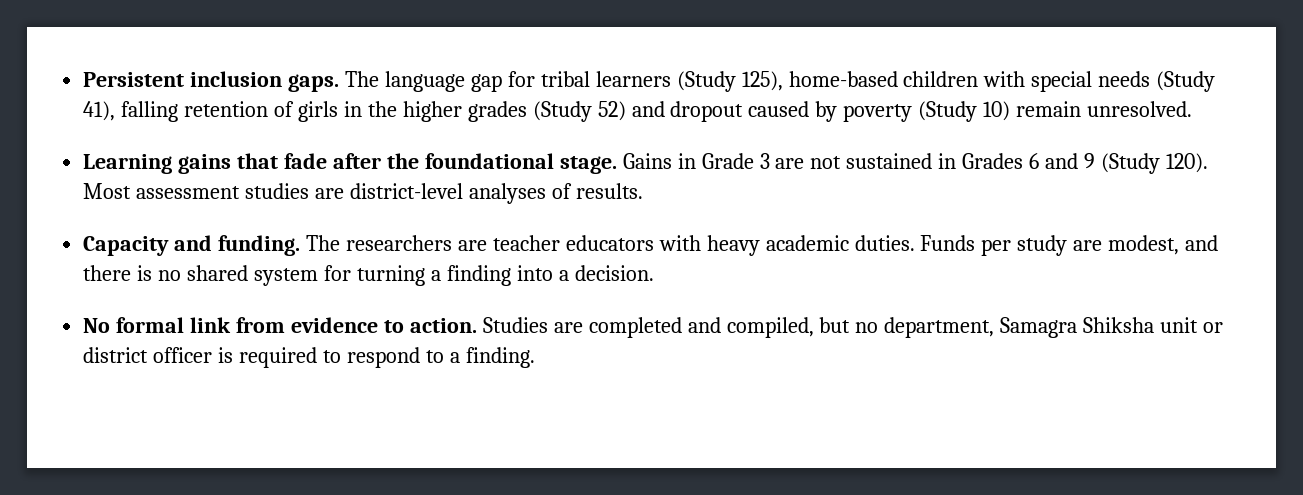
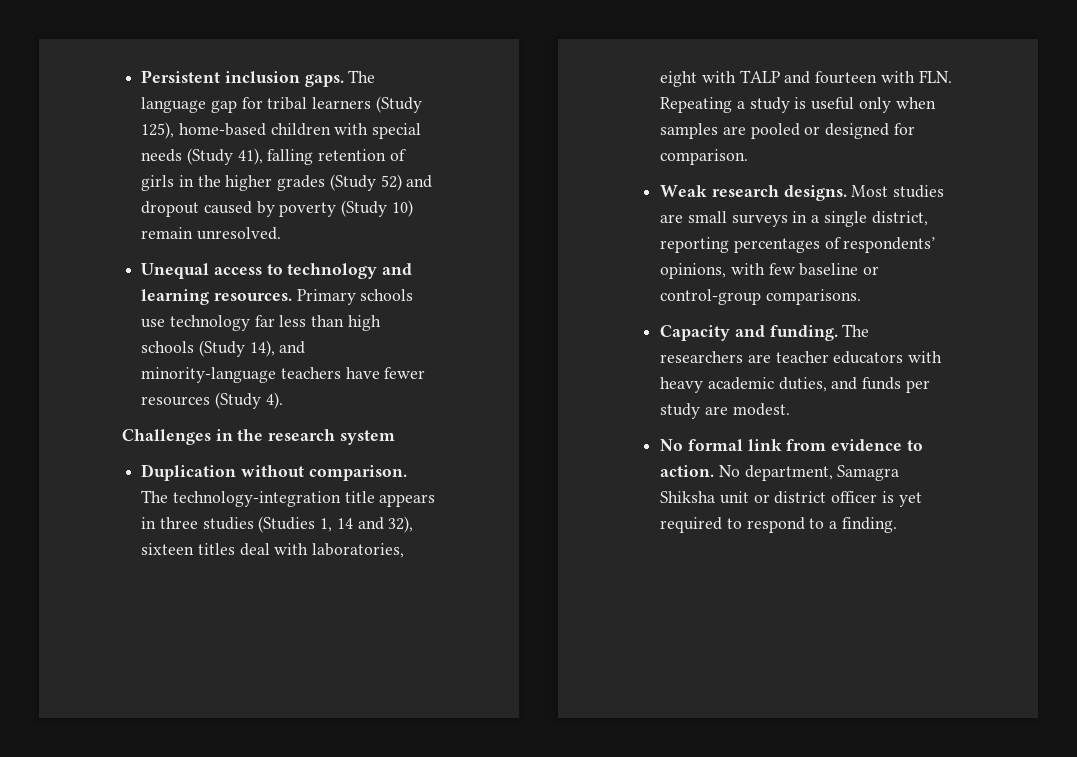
[83,153,1208,174] [83,183,643,204] Learning gains that fade after the foundational stage. Gains in Grade 3 are not sustained in Grades 6 and 9 (Study 120). Most assessment studies are district-level analyses of results. -> [141,263,413,279] [141,289,414,305] [141,315,381,331] [141,340,306,357] [141,367,426,383] [141,392,283,409] [122,429,395,445] [141,464,407,481] [141,490,436,507] [141,516,414,533] [141,543,405,558] [660,70,952,87] [660,97,936,113] [660,123,915,139] [660,149,749,165] [660,185,945,201] [660,211,928,227] [660,237,937,253] [660,263,880,279] [660,289,861,305] Unequal access to technology and learning resources. Primary schools use technology far less than high schools (Study 14), and minority-language teachers have fewer resources (Study 4). // Challenges in the research system // Duplication without comparison. The technology-integration title appears in three studies (Studies 1, 14 and 32), sixteen titles deal with laboratories, eight with TALP and fourteen with FLN. Repeating a study is useful only when samples are pooled or designed for comparison. // Weak research designs. Most studies are small surveys in a single district, reporting percentages of respondents’ opinions, with few baseline or control-group comparisons.
[854,235,1219,256] [83,265,654,286] duties. Funds per study are modest, and there is no shared system for turning a finding into a decision. -> [778,377,930,393] [660,403,790,419] duties, and funds per study are modest.
[482,317,879,338] Studies are completed and compiled, but no -> [718,465,740,477] No
(234, 355) none -> [898,492,922,507] yet

